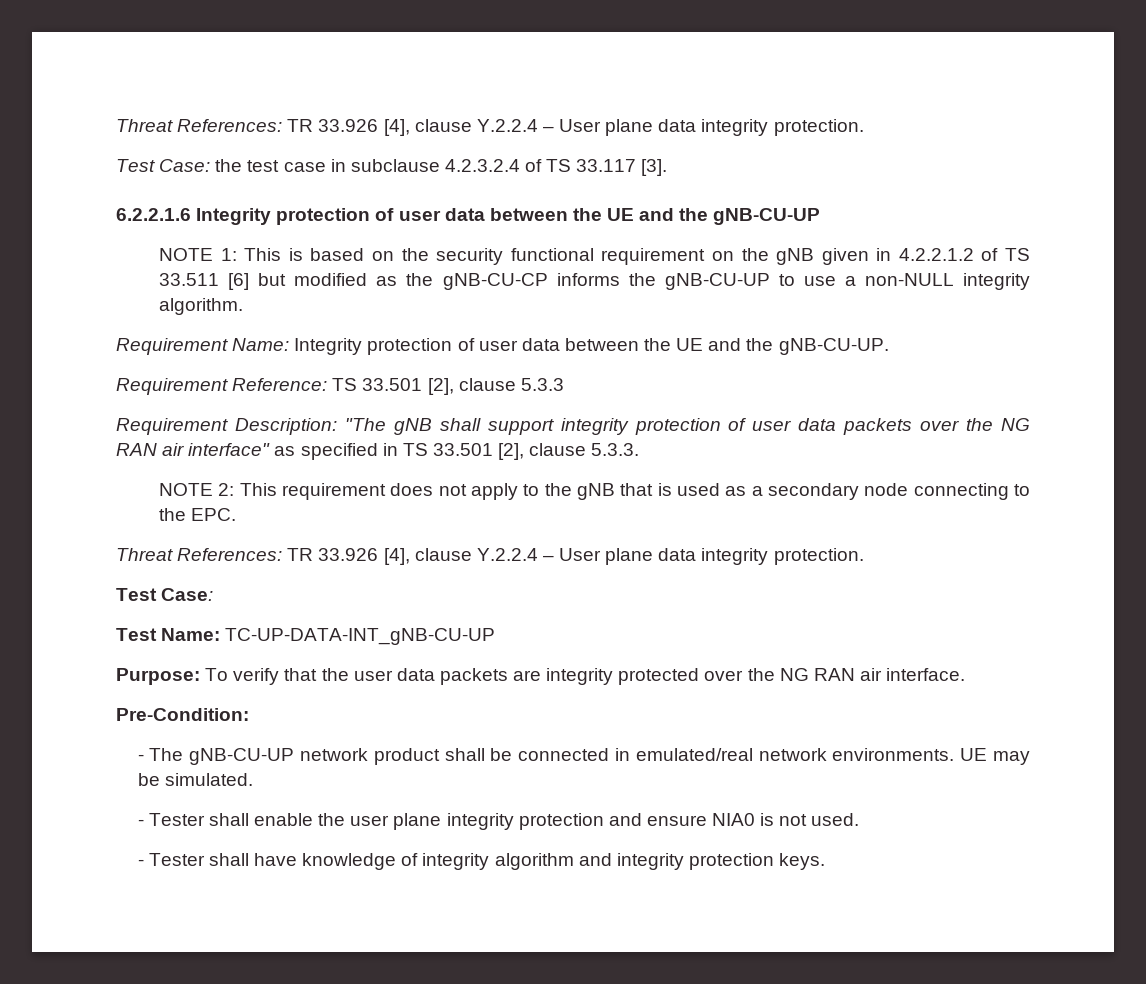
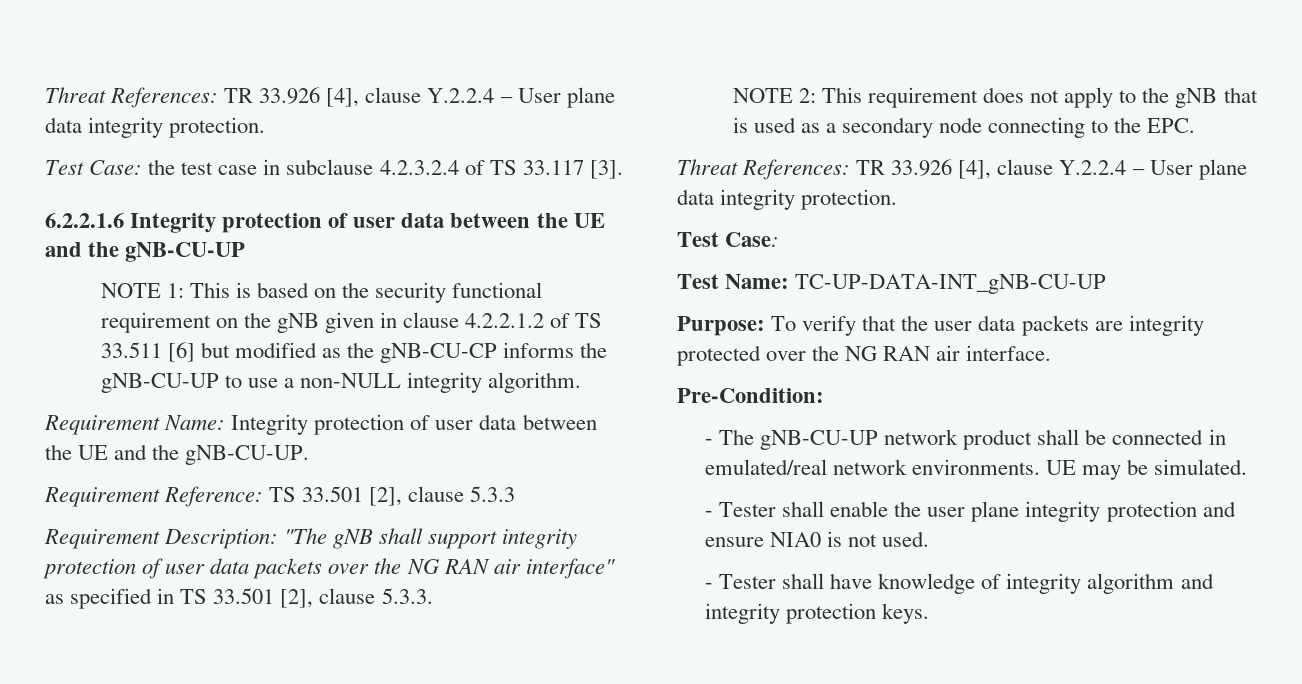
(892, 254) none -> [403,312,460,328] clause

